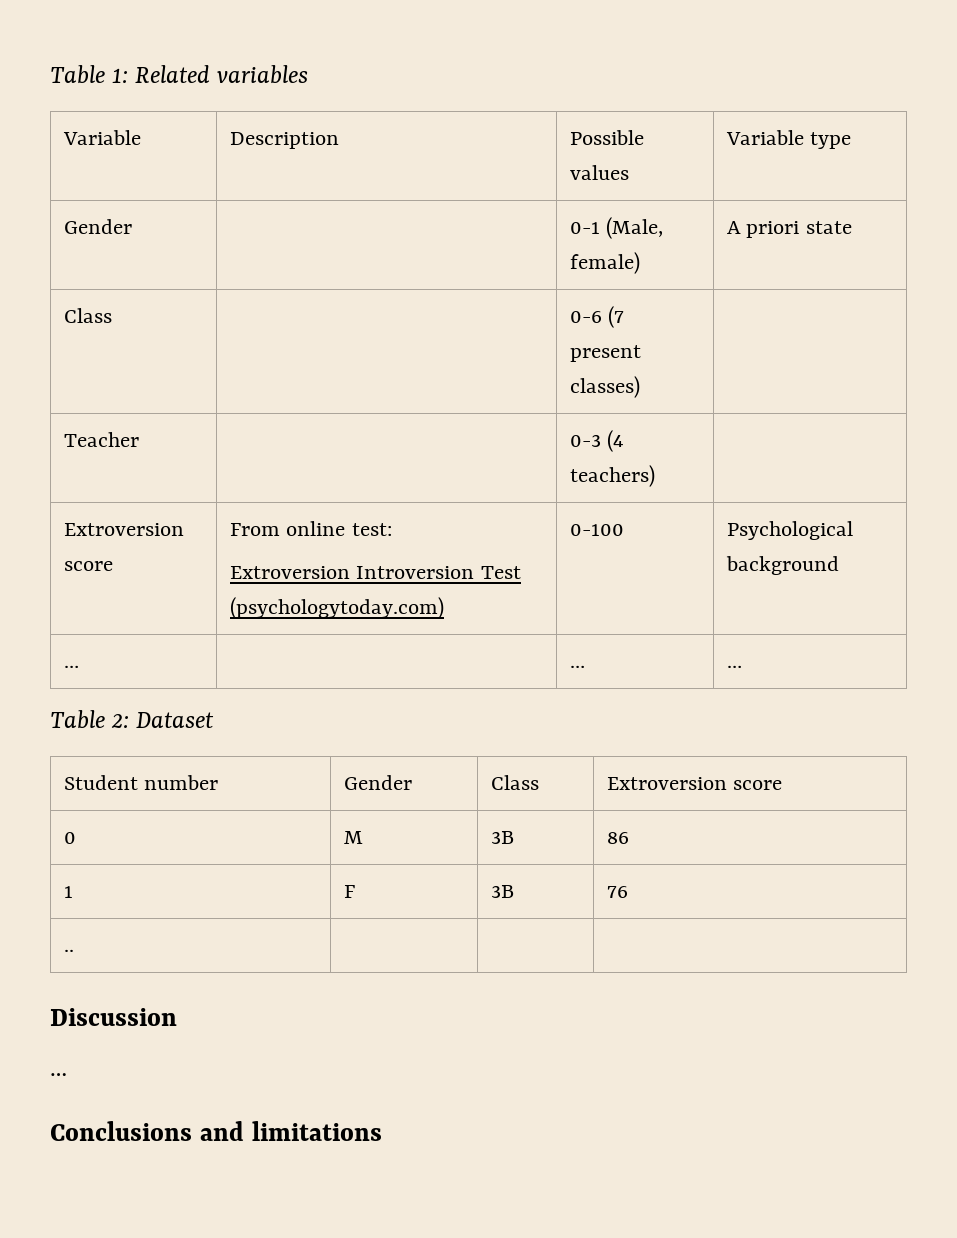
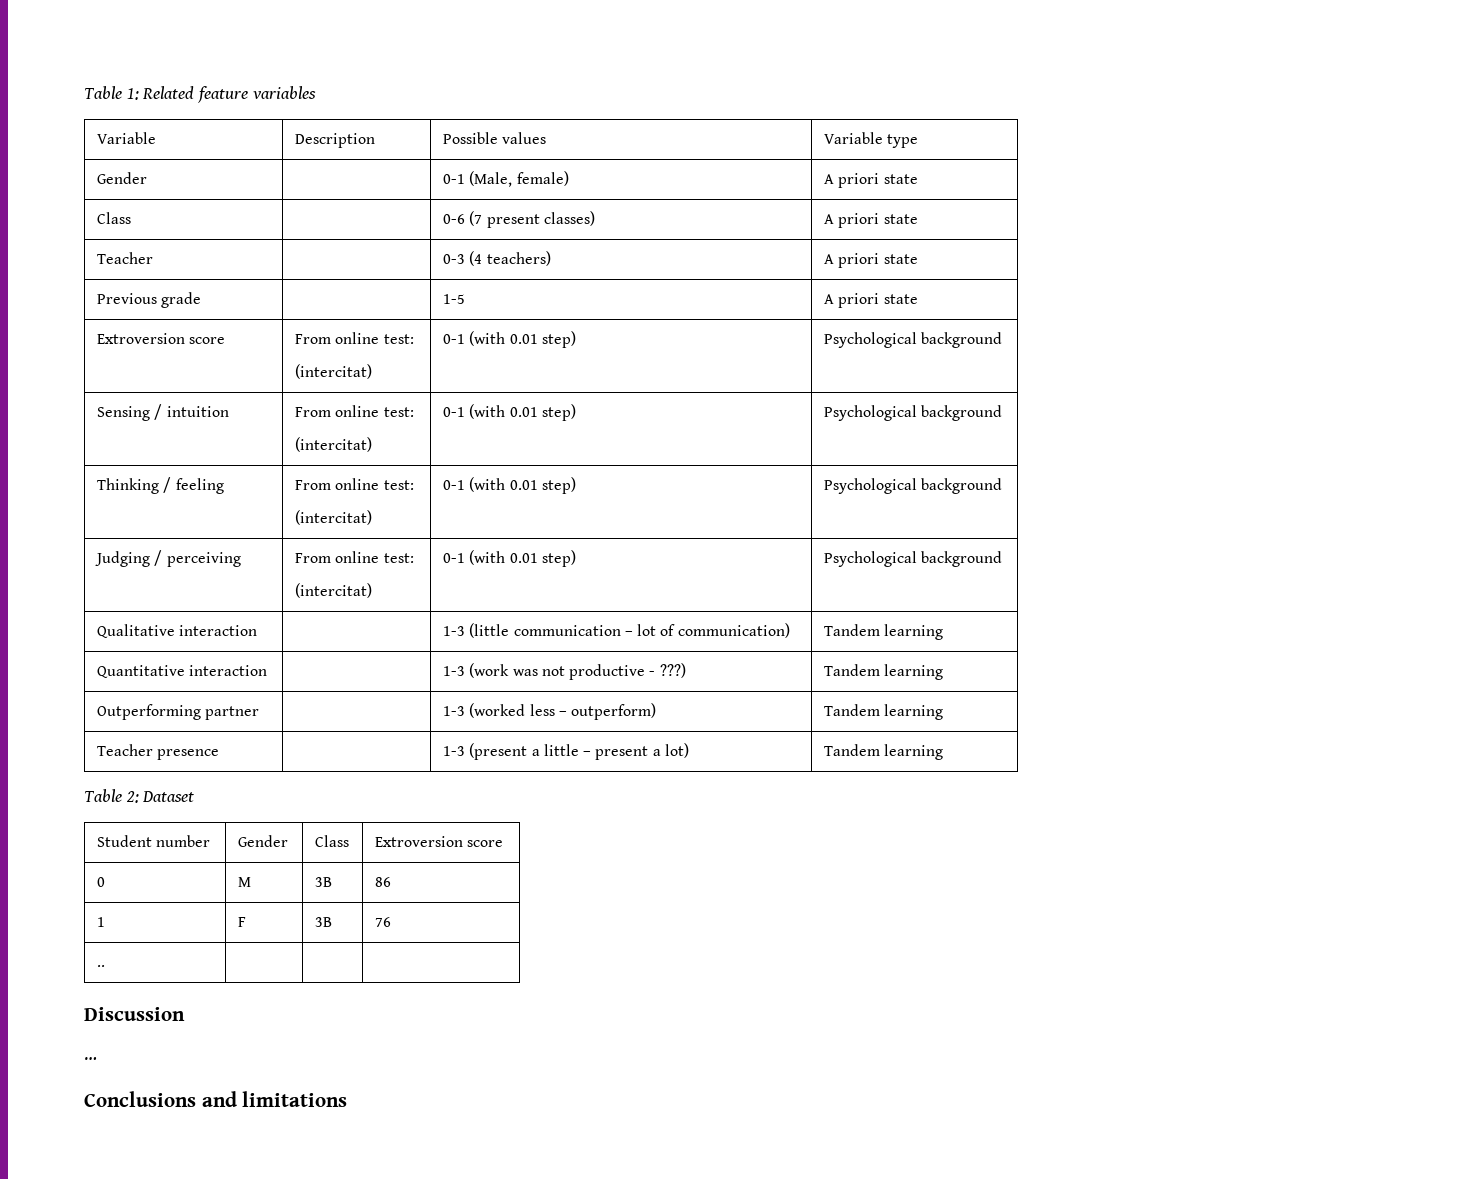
(211, 74) none -> [198,86,249,103] feature
(640, 387) none -> [823,213,918,228] A priori state
(655, 476) none -> [823,253,918,268] [96,292,202,308] [442,294,465,304] [823,293,918,308] A priori state // Previous grade | | 1-5 | A priori state
[229,566,521,579] [229,597,444,619] [569,524,624,536] [726,521,853,540] [725,556,839,575] [63,665,79,668] [569,665,585,668] [726,665,742,668] Extroversion Introversion Test (psychologytoday.com) | 0-100 | Psychological background // … | | … | … -> [294,364,372,379] [442,331,576,348] [823,332,1003,348] [96,404,229,421] [294,405,414,417] [294,437,372,452] [442,404,576,421] [823,405,1003,421] [96,477,224,494] [294,478,414,490] [294,510,372,525] [442,477,576,494] [823,478,1003,494] [94,550,241,567] [294,551,414,563] [294,583,372,598] [442,550,576,567] [823,551,1003,567] [96,624,258,638] [442,623,790,638] [823,624,944,640] [96,665,268,678] [442,663,686,680] [823,664,944,680] [96,704,260,720] [442,703,657,720] [823,704,944,720] [96,744,220,760] [442,743,690,760] [823,744,944,760] (intercitat) | 0-1 (with 0.01 step) | Psychological background // Sensing / intuition | From online test: // (intercitat) | 0-1 (with 0.01 step) | Psychological background // Thinking / feeling | From online test: // (intercitat) | 0-1 (with 0.01 step) | Psychological background // Judging / perceiving | From online test: // (intercitat) | 0-1 (with 0.01 step) | Psychological background // Qualitative interaction | | 1-3 (little communication – lot of communication) | Tandem learning // Quantitative interaction | | 1-3 (work was not productive - ???) | Tandem learning // Outperforming partner | | 1-3 (worked less – outperform) | Tandem learning // Teacher presence | | 1-3 (present a little – present a lot) | Tandem learning

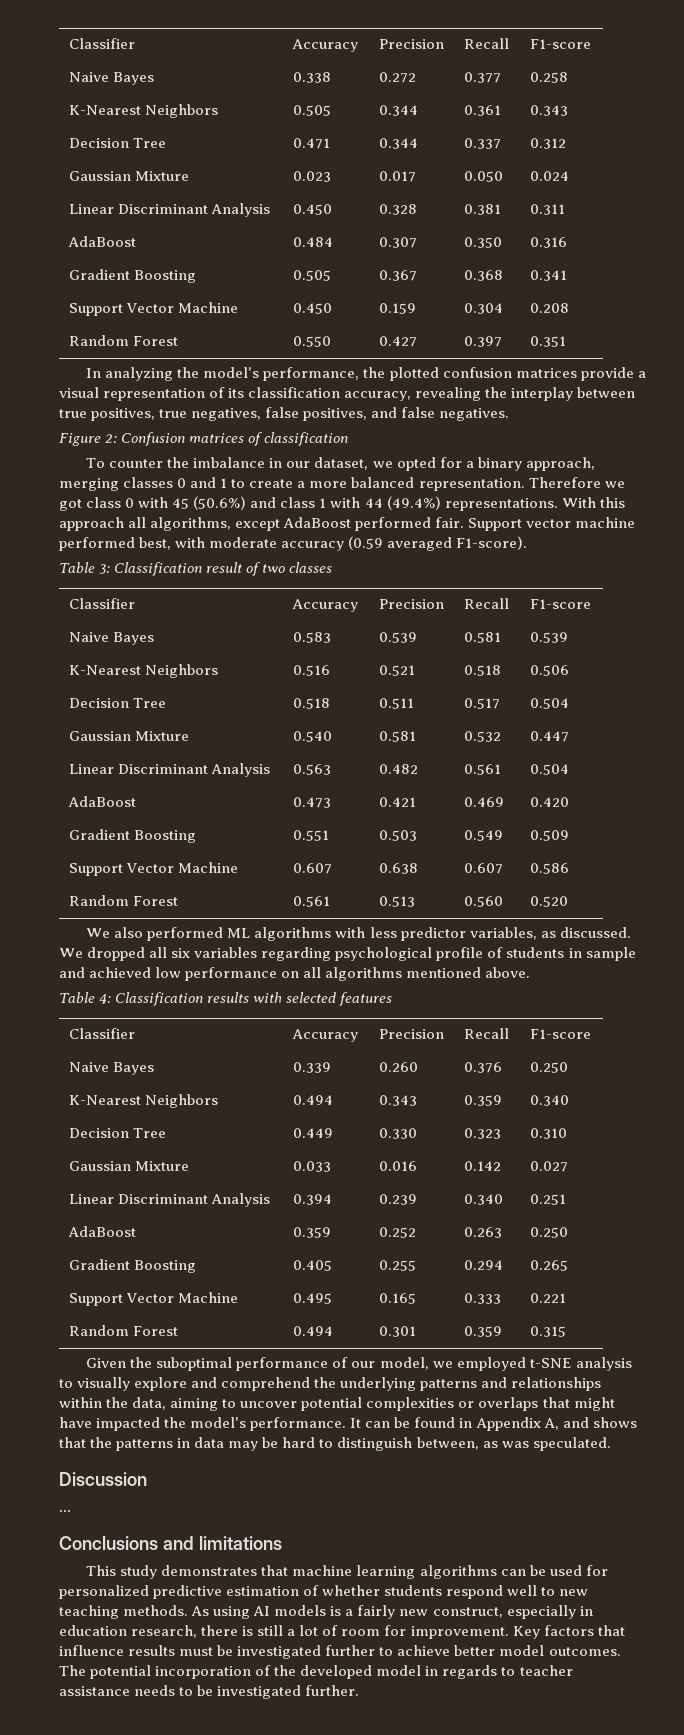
[84,86,316,103] [96,132,156,144] [294,133,375,148] [442,132,547,144] [823,132,919,148] [96,172,147,184] [442,171,569,187] [823,173,918,188] [96,212,131,224] [442,211,595,228] [823,213,918,228] [96,252,153,264] [442,251,551,266] [823,253,918,268] [96,292,202,308] [442,294,465,304] [823,293,918,308] [96,333,226,344] [294,332,414,344] [294,364,372,379] [442,331,576,348] [823,332,1003,348] [96,404,229,421] [294,405,414,417] [294,437,372,452] [442,404,576,421] [823,405,1003,421] [96,477,224,494] [294,478,414,490] [294,510,372,525] [442,477,576,494] [823,478,1003,494] [94,550,241,567] [294,551,414,563] [294,583,372,598] [442,550,576,567] [823,551,1003,567] [96,624,258,638] [442,623,790,638] [823,624,944,640] [96,665,268,678] [442,663,686,680] [823,664,944,680] [96,704,260,720] [442,703,657,720] [823,704,944,720] [96,744,220,760] [442,743,690,760] [823,744,944,760] [84,789,195,803] [96,835,211,847] [237,835,288,847] [314,835,349,847] [374,836,504,847] [96,877,105,887] [237,877,251,887] [314,877,332,887] [374,877,391,887] [96,917,105,927] [237,917,246,927] [314,917,332,927] [374,917,391,927] [96,965,105,967] Table 1: Related feature variables // Variable | Description | Possible values | Variable type // Gender | | 0-1 (Male, female) | A priori state // Class | | 0-6 (7 present classes) | A priori state // Teacher | | 0-3 (4 teachers) | A priori state // Previous grade | | 1-5 | A priori state // Extroversion score | From online test: // (intercitat) | 0-1 (with 0.01 step) | Psychological background // Sensing / intuition | From online test: // (intercitat) | 0-1 (with 0.01 step) | Psychological background // Thinking / feeling | From online test: // (intercitat) | 0-1 (with 0.01 step) | Psychological background // Judging / perceiving | From online test: // (intercitat) | 0-1 (with 0.01 step) | Psychological background // Qualitative interaction | | 1-3 (little communication – lot of communication) | Tandem learning // Quantitative interaction | | 1-3 (work was not productive - ???) | Tandem learning // Outperforming partner | | 1-3 (worked less – outperform) | Tandem learning // Teacher presence | | 1-3 (present a little – present a lot) | Tandem learning // Table 2: Dataset // Student number | Gender | Class | Extroversion score // 0 | M | 3B | 86 // 1 | F | 3B | 76 // .. | | | -> [68,38,135,49] [291,39,358,52] [378,39,444,49] [463,38,509,49] [529,39,591,49] [68,72,154,85] [292,72,331,83] [378,72,416,83] [463,72,501,83] [529,72,568,83] [68,104,218,118] [292,105,331,116] [378,105,418,116] [463,105,501,116] [529,105,568,116] [68,138,166,148] [292,138,330,149] [378,138,418,149] [463,138,501,149] [529,138,566,149] [68,171,189,181] [292,171,331,182] [378,171,416,182] [463,171,503,182] [529,171,569,181] [68,203,270,217] [292,204,332,215] [378,204,417,215] [463,204,501,215] [529,204,565,215] [67,236,136,247] [292,237,333,247] [378,237,417,248] [463,237,502,248] [529,237,567,248] [68,269,196,283] [292,270,331,281] [378,270,417,281] [463,270,503,281] [529,270,567,281] [68,302,238,316] [292,303,332,314] [378,303,416,314] [463,303,503,314] [529,303,569,313] [68,335,178,346] [292,336,331,347] [378,336,417,347] [463,336,502,347] [529,336,566,347] [86,367,646,381] [59,387,636,401] [59,407,510,421] [59,432,349,446] [86,457,595,471] [59,477,625,491] [59,496,625,511] [59,517,636,531] [59,536,528,551] [59,562,333,576] [68,598,135,609] [291,599,358,612] [378,599,444,609] [463,598,509,609] [529,599,591,609] [68,632,154,645] [292,632,331,643] [378,632,417,643] [463,632,501,643] [529,632,568,643] [68,664,218,678] [292,665,330,676] [378,665,415,676] [463,665,501,676] [529,665,569,676] [68,698,166,708] [292,698,330,709] [378,698,414,709] [463,698,500,709] [529,698,569,709] [68,731,189,741] [292,731,332,742] [378,731,416,742] [463,731,501,742] [529,731,569,742] [68,763,270,777] [292,764,331,775] [378,764,418,774] [463,764,501,775] [529,764,569,775] [67,796,136,807] [292,797,331,808] [378,797,416,807] [463,797,504,807] [529,797,569,807] [68,829,196,843] [292,830,329,841] [378,830,417,841] [463,830,503,841] [529,830,569,841] [68,862,238,876] [292,863,332,874] [378,863,418,874] [463,863,503,874] [529,863,569,874] [68,895,178,906] [292,896,330,907] [378,896,415,907] [463,896,503,907] [529,896,568,907] [86,927,631,941] [59,947,636,961] [59,967,531,981] [59,992,393,1006] [68,1028,135,1039] [291,1029,358,1042] [378,1029,444,1039] [463,1028,509,1039] [529,1029,591,1039] [68,1062,154,1075] [292,1062,331,1073] [378,1062,418,1072] [463,1062,502,1073] [529,1062,568,1073] [68,1094,218,1108] [292,1095,333,1105] [378,1095,417,1106] [463,1095,502,1106] [529,1095,569,1106] [68,1128,166,1138] [292,1128,333,1138] [378,1128,417,1139] [463,1128,501,1139] [529,1128,567,1139] [68,1161,189,1171] [292,1161,331,1172] [378,1161,417,1171] [463,1161,501,1171] [529,1161,568,1172] [68,1193,270,1207] [292,1194,332,1205] [378,1194,417,1205] [463,1194,503,1205] [529,1194,566,1205] [67,1226,136,1237] [292,1227,331,1238] [378,1227,416,1238] [463,1227,502,1238] [529,1227,568,1238] [68,1259,196,1273] [292,1260,332,1271] [378,1260,416,1271] [463,1260,503,1270] [529,1260,568,1271] [68,1292,238,1306] [292,1293,332,1304] [378,1293,416,1304] [463,1293,501,1304] [529,1293,566,1303] [68,1325,178,1336] [292,1326,333,1336] [378,1326,416,1337] [463,1326,502,1337] [529,1326,566,1337] [86,1357,632,1371] [59,1377,602,1391] [59,1397,615,1411] [59,1417,637,1431] [59,1437,611,1451] Classifier | Accuracy | Precision | Recall | F1-score // Naive Bayes | 0.338 | 0.272 | 0.377 | 0.258 // K-Nearest Neighbors | 0.505 | 0.344 | 0.361 | 0.343 // Decision Tree | 0.471 | 0.344 | 0.337 | 0.312 // Gaussian Mixture | 0.023 | 0.017 | 0.050 | 0.024 // Linear Discriminant Analysis | 0.450 | 0.328 | 0.381 | 0.311 // AdaBoost | 0.484 | 0.307 | 0.350 | 0.316 // Gradient Boosting | 0.505 | 0.367 | 0.368 | 0.341 // Support Vector Machine | 0.450 | 0.159 | 0.304 | 0.208 // Random Forest | 0.550 | 0.427 | 0.397 | 0.351 // In analyzing the model's performance, the plotted confusion matrices provide a visual representation of its classification accuracy, revealing the interplay between true positives, true negatives, false positives, and false negatives. // Figure 2: Confusion matrices of classification // To counter the imbalance in our dataset, we opted for a binary approach, merging classes 0 and 1 to create a more balanced representation. Therefore we got class 0 with 45 (50.6%) and class 1 with 44 (49.4%) representations. With this approach all algorithms, except AdaBoost performed fair. Support vector machine performed best, with moderate accuracy (0.59 averaged F1-score). // Table 3: Classification result of two classes // Classifier | Accuracy | Precision | Recall | F1-score // Naive Bayes | 0.583 | 0.539 | 0.581 | 0.539 // K-Nearest Neighbors | 0.516 | 0.521 | 0.518 | 0.506 // Decision Tree | 0.518 | 0.511 | 0.517 | 0.504 // Gaussian Mixture | 0.540 | 0.581 | 0.532 | 0.447 // Linear Discriminant Analysis | 0.563 | 0.482 | 0.561 | 0.504 // AdaBoost | 0.473 | 0.421 | 0.469 | 0.420 // Gradient Boosting | 0.551 | 0.503 | 0.549 | 0.509 // Support Vector Machine | 0.607 | 0.638 | 0.607 | 0.586 // Random Forest | 0.561 | 0.513 | 0.560 | 0.520 // We also performed ML algorithms with less predictor variables, as discussed. We dropped all six variables regarding psychological profile of students in sample and achieved low performance on all algorithms mentioned above. // Table 4: Classification results with selected features // Classifier | Accuracy | Precision | Recall | F1-score // Naive Bayes | 0.339 | 0.260 | 0.376 | 0.250 // K-Nearest Neighbors | 0.494 | 0.343 | 0.359 | 0.340 // Decision Tree | 0.449 | 0.330 | 0.323 | 0.310 // Gaussian Mixture | 0.033 | 0.016 | 0.142 | 0.027 // Linear Discriminant Analysis | 0.394 | 0.239 | 0.340 | 0.251 // AdaBoost | 0.359 | 0.252 | 0.263 | 0.250 // Gradient Boosting | 0.405 | 0.255 | 0.294 | 0.265 // Support Vector Machine | 0.495 | 0.165 | 0.333 | 0.221 // Random Forest | 0.494 | 0.301 | 0.359 | 0.315 // Given the suboptimal performance of our model, we employed t-SNE analysis to visually explore and comprehend the underlying patterns and relationships within the data, aiming to uncover potential complexities or overlaps that might have impacted the model's performance. It can be found in Appendix A, and shows that the patterns in data may be hard to distinguish between, as was speculated.
(348, 1099) none -> [86,1565,608,1579] [59,1585,589,1599] [59,1605,593,1619] [59,1625,625,1639] [59,1645,621,1659] [59,1665,573,1679] [59,1685,360,1699] // This study demonstrates that machine learning algorithms can be used for personalized predictive estimation of whether students respond well to new teaching methods. As using AI models is a fairly new construct, especially in education research, there is still a lot of room for improvement. Key factors that influence results must be investigated further to achieve better model outcomes. The potential incorporation of the developed model in regards to teacher assistance needs to be investigated further.

